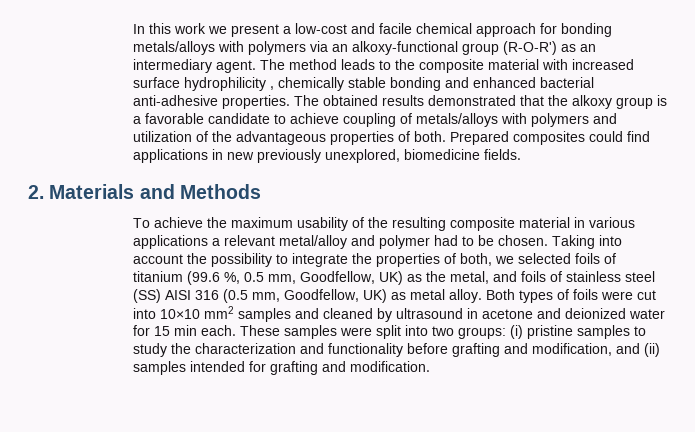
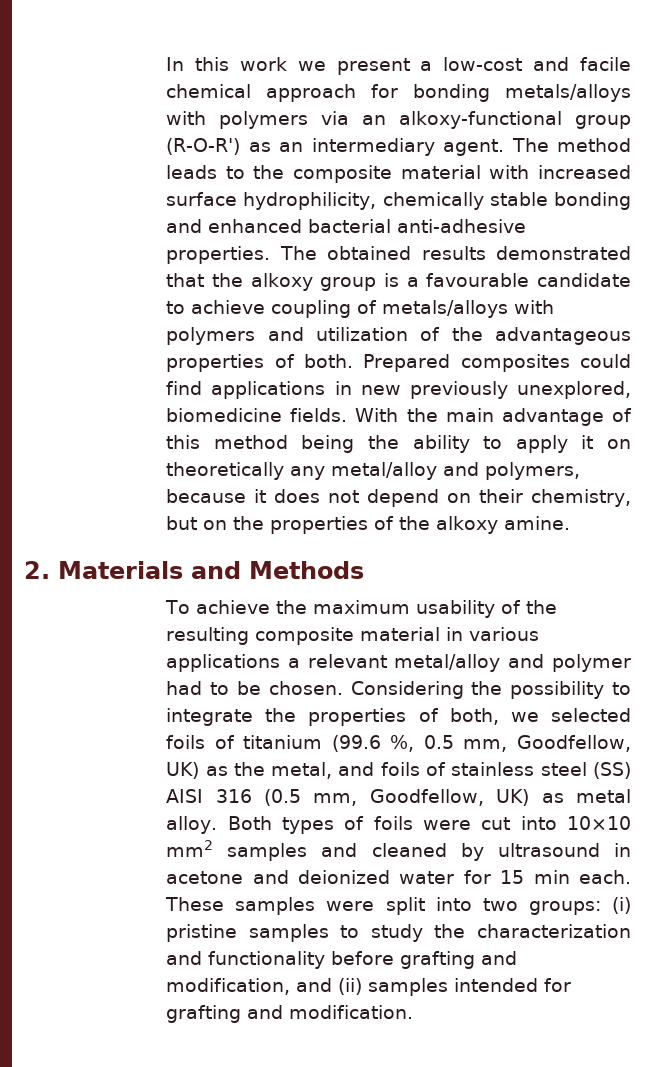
[183,77,274,91] hydrophilicity , -> [243,192,377,210] hydrophilicity,
[144,113,204,124] favorable -> [426,273,530,287] favourable
(521, 154) none -> [355,408,632,426] [166,435,632,453] [166,462,581,480] [166,489,631,507] [166,516,571,534] With the main advantage of this method being the ability to apply it on theoretically any metal/alloy and polymers, because it does not depend on their chemistry, but on the properties of the alkoxy amine.
[551,235,622,249] [132,254,183,264] Taking into account -> [350,681,464,699] Considering

